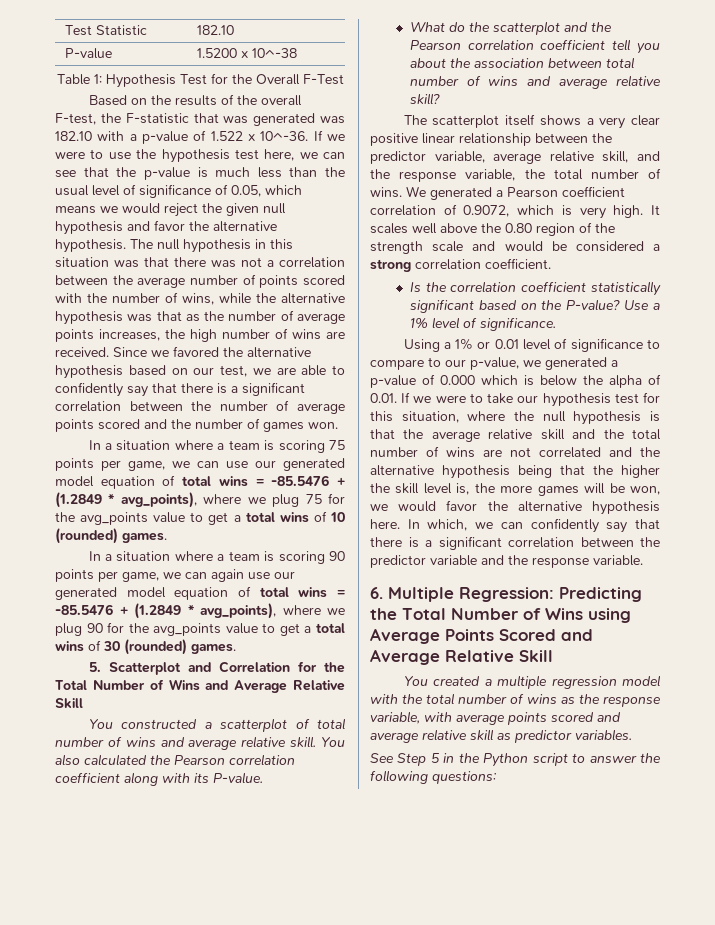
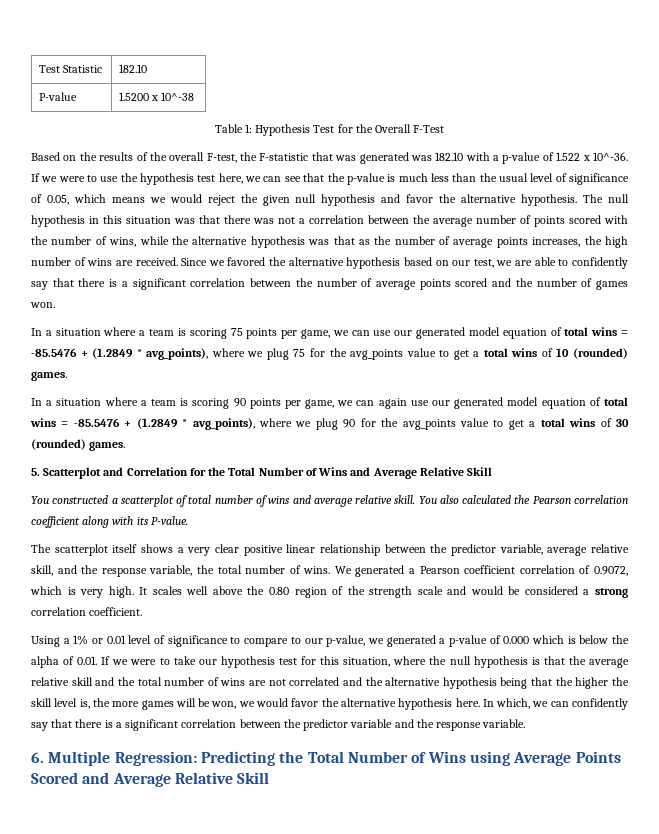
[409,21,612,35] [409,39,660,54] [409,57,635,69] [409,75,661,89] [409,93,440,105] // What do the scatterplot and the Pearson correlation coefficient tell you about the association between total number of wins and average relative skill? -> (188, 520) none
[409,281,661,296] [409,299,660,313] [409,317,556,331] // Is the correlation coefficient statistically significant based on the P-value? Use a 1% level of significance. -> (143, 611) none
[403,675,661,689] [370,693,661,707] [370,711,621,725] [370,729,632,743] [370,753,661,767] [370,770,497,784] // You created a multiple regression model with the total number of wins as the response variable, with average points scored and average relative skill as predictor variables. // See Step 5 in the Python script to answer the following questions: -> (270, 778) none

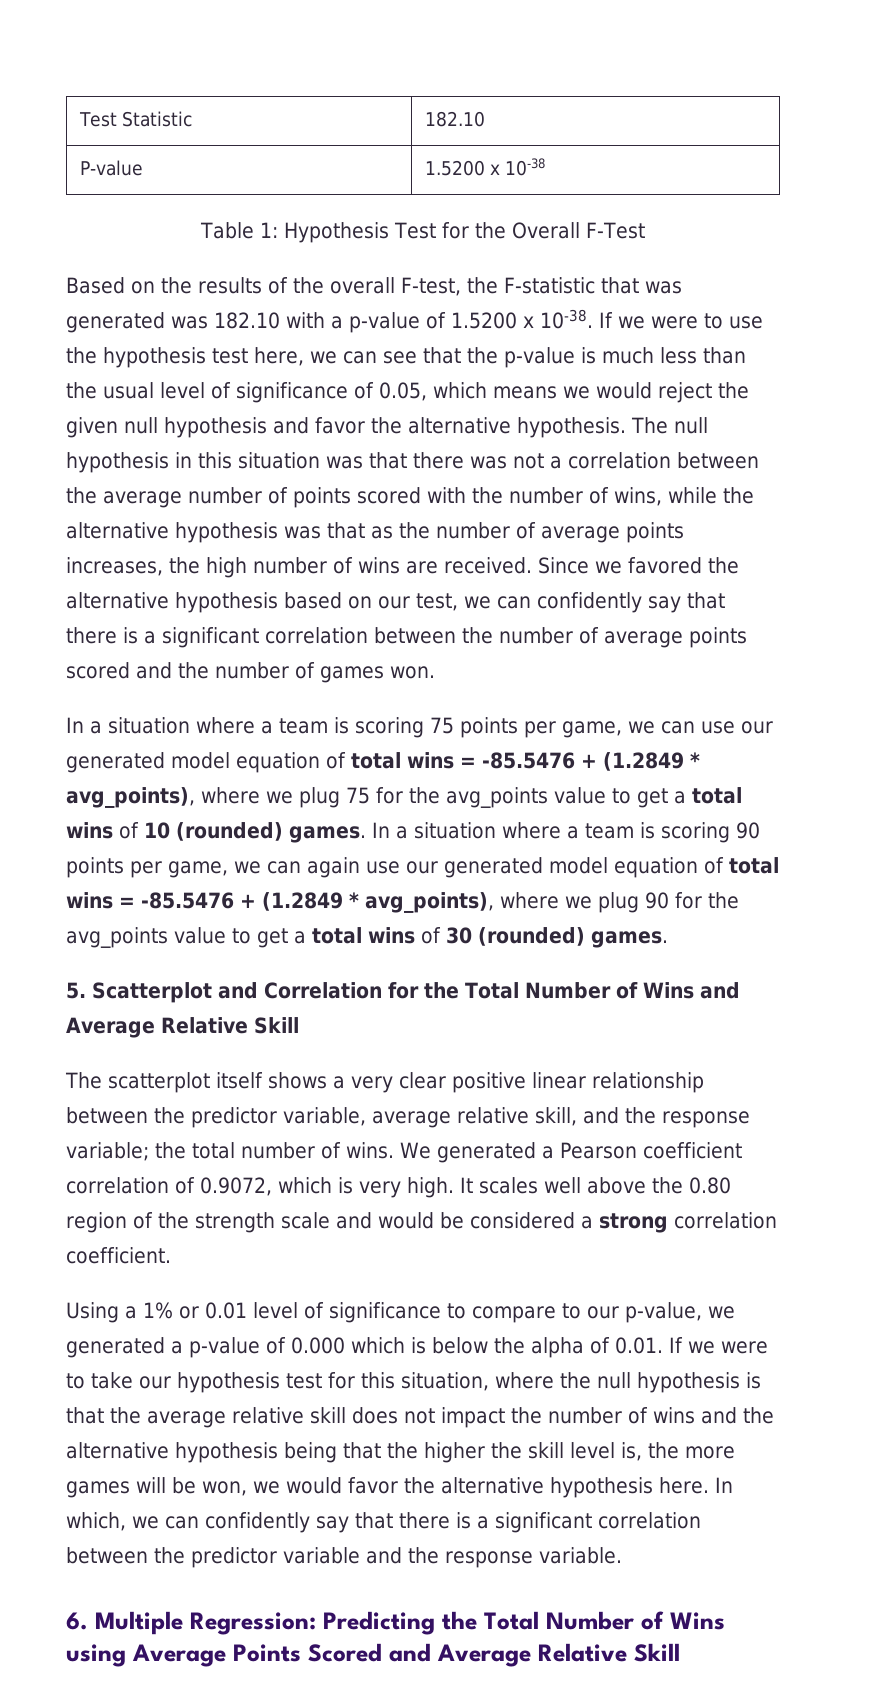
[161,92,195,101] 10^-38 -> [505,158,546,176] 10-38
[556,152,628,161] 1.522 x 10^-36. -> [451,309,593,329] 1.5200 x 10-38.
[515,257,569,266] are able to -> [497,596,531,609] can
(67, 376) // -> (366, 834) none
[31,495,628,507] [31,516,188,528] // You constructed a scatterplot of total number of wins and average relative skill. You also calculated the Pearson correlation coefficient along with its P-value. -> (299, 1025) none
[149,565,193,576] variable, -> [66,1142,149,1161] variable;
[95,677,340,686] and the total number of wins are not correlated -> [352,1407,695,1428] does not impact the number of wins

